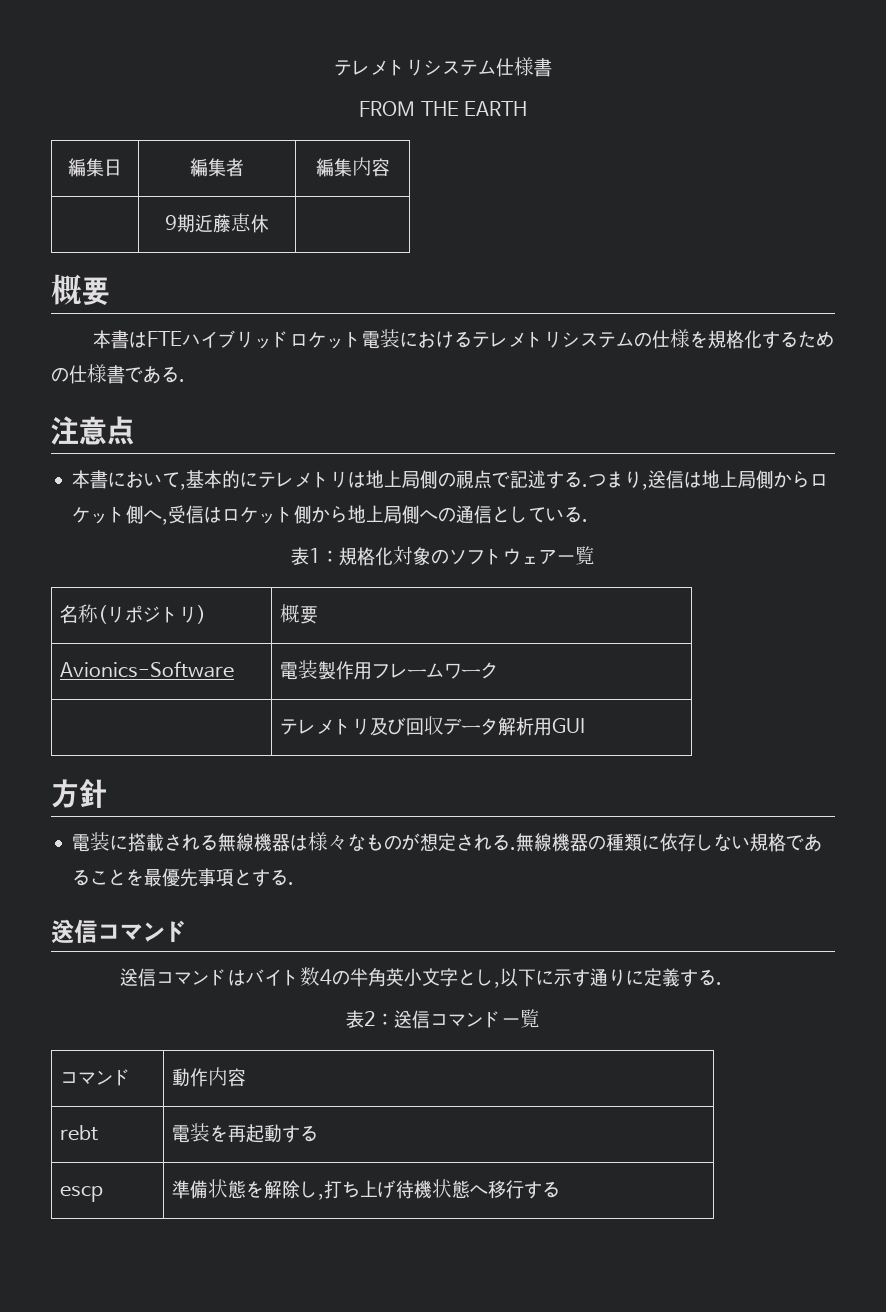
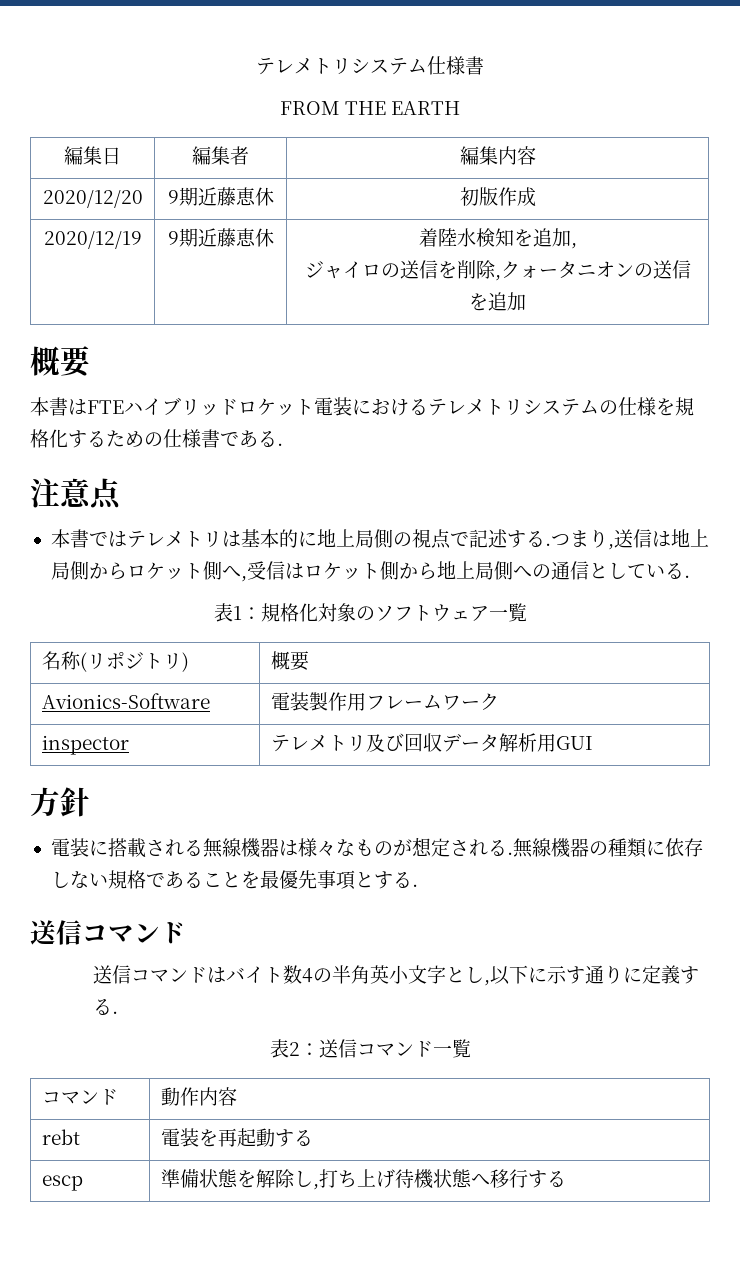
[165,213,269,233] | 9期近藤恵休 | -> [42,190,143,208] [167,187,274,206] [459,187,536,207] [43,231,142,249] [167,228,274,247] [418,228,577,249] [304,260,691,281] [469,292,526,311] 2020/12/20 | 9期近藤恵休 | 初版作成 // 2020/12/19 | 9期近藤恵休 | 着陸水検知を追加, // ジャイロの送信を削除,クォータニオンの送信を追加
[108,470,259,490] において,基本的に -> [88,531,127,547] では
(367, 479) none -> [240,529,317,548] 基本的に
(499, 670) none -> [41,735,129,755] inspector

